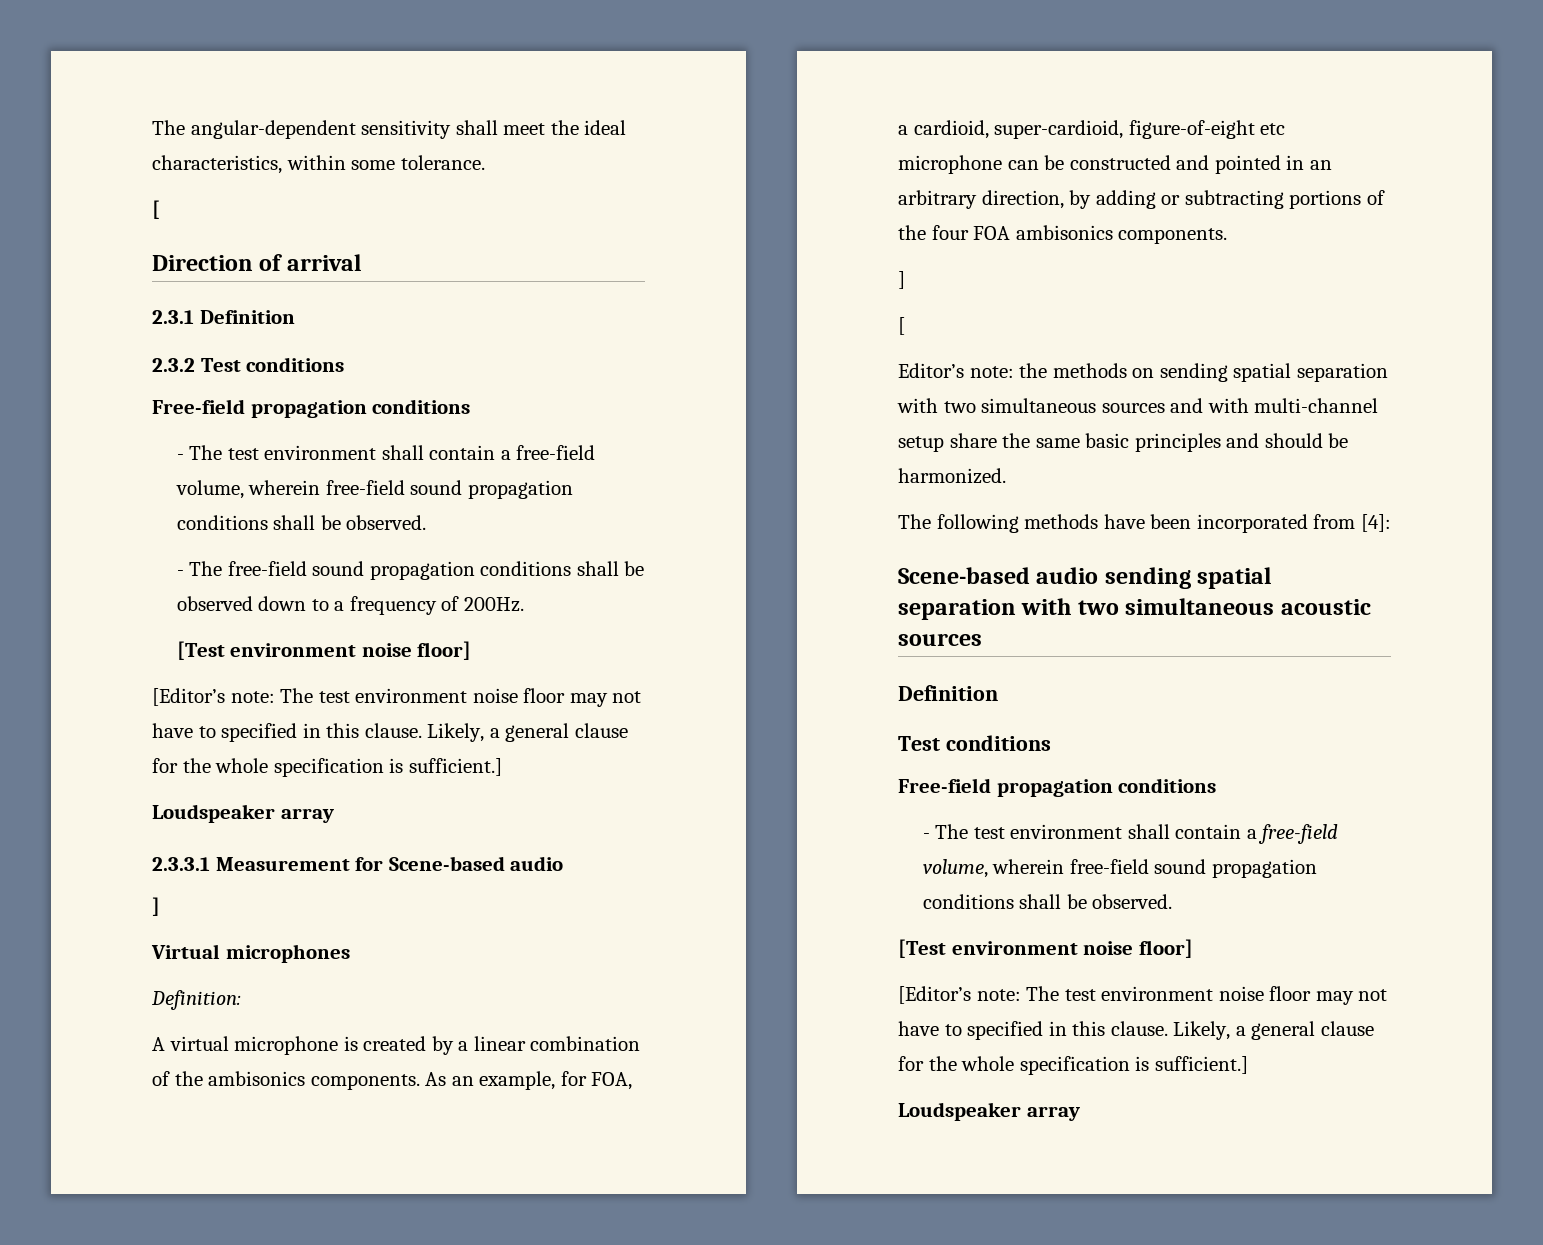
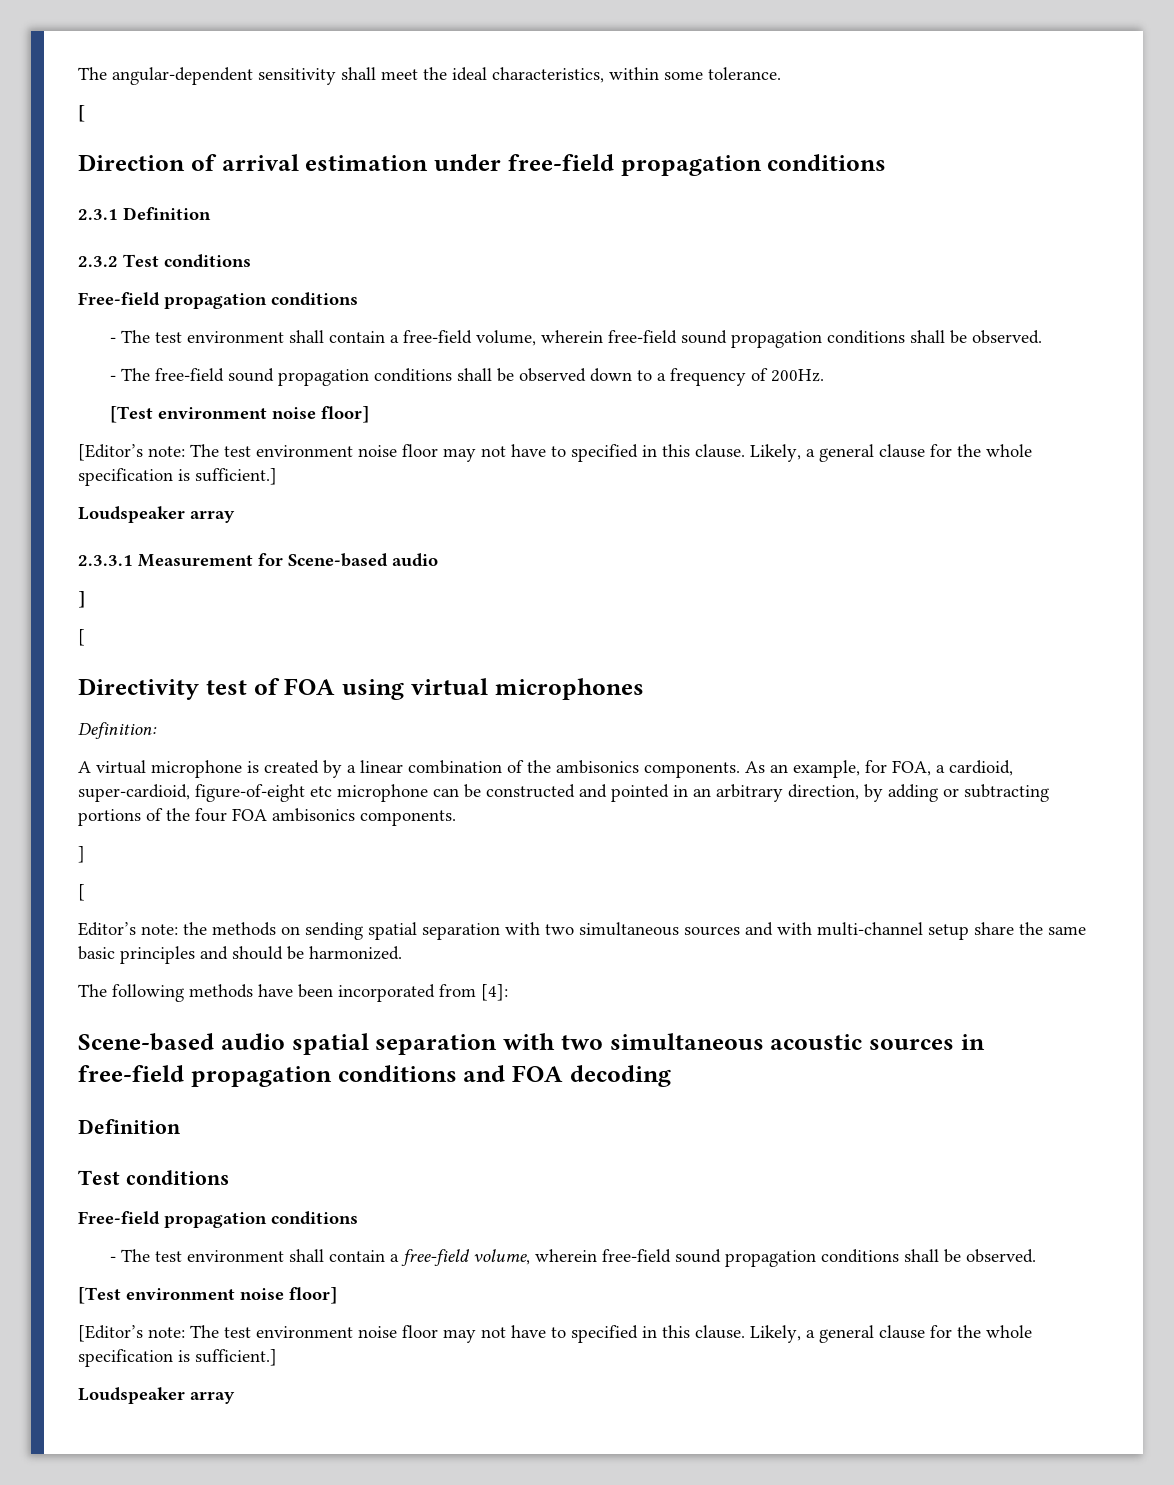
(361, 262) none -> [305,154,887,176] estimation under free-field propagation conditions
[151,944,220,959] Virtual -> [78,629,85,646] [78,678,488,700] [ // Directivity test of FOA using virtual
[1104,567,1191,589] sending -> (285, 1041) none
(982, 639) none -> [960,1034,985,1050] [78,1065,671,1087] in free-field propagation conditions and FOA decoding

